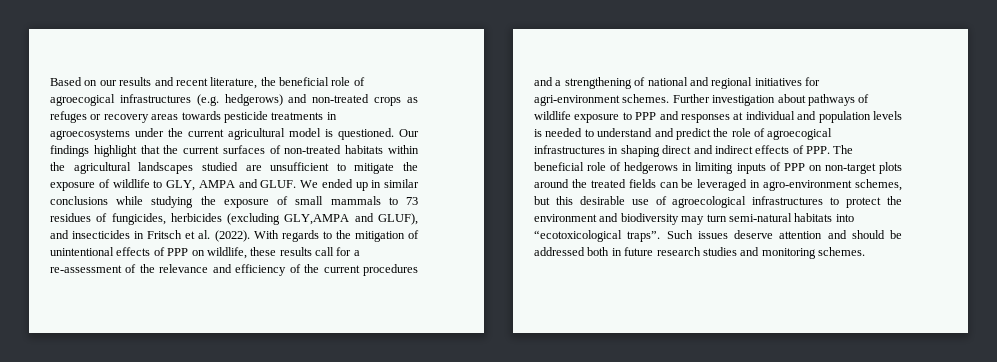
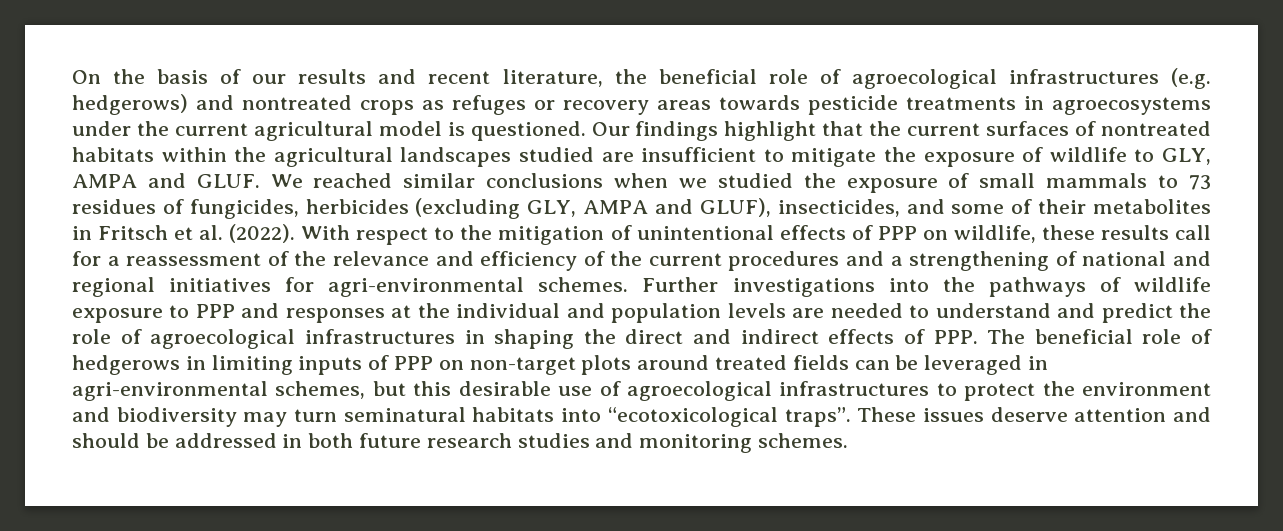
[50,77,98,86] Based on -> [72,69,242,84] On the basis of
[50,94,115,106] agroecogical -> [851,69,997,89] agroecological
[312,94,370,103] non-treated -> [242,95,352,110] nontreated
[284,145,342,154] non-treated -> [1100,121,1211,136] nontreated
[270,162,330,171] unsufficient -> [641,147,757,162] insufficient
[321,179,419,191] [50,196,194,208] ended up in similar conclusions while studying -> [313,173,793,188] reached similar conclusions when we studied
[284,213,418,225] [50,230,131,239] GLY,AMPA and GLUF), and insecticides -> [527,198,1211,217] GLY, AMPA and GLUF), insecticides, and some of their metabolites
[281,230,319,242] regards -> [356,227,429,245] respect
[50,265,122,273] re-assessment -> [126,253,262,266] reassessment
[534,95,620,106] agri-environment -> [328,277,525,297] agri-environmental
[712,94,806,106] investigation about -> [732,277,975,297] investigations into the
(744, 116) none -> [417,303,450,318] the
[534,129,542,137] is -> [792,308,825,318] are
[767,128,833,140] agroecogical -> [150,329,296,349] agroecological
(660, 151) none -> [583,329,616,344] the
[571,179,587,188] the -> (710, 362) none
[763,180,853,191] agro-environment -> [72,381,268,401] agri-environmental
[728,213,792,222] semi-natural -> [343,407,466,422] seminatural
[666,230,693,239] Such -> [857,407,917,422] These
[587,247,622,256] both in -> [282,433,354,448] in both

